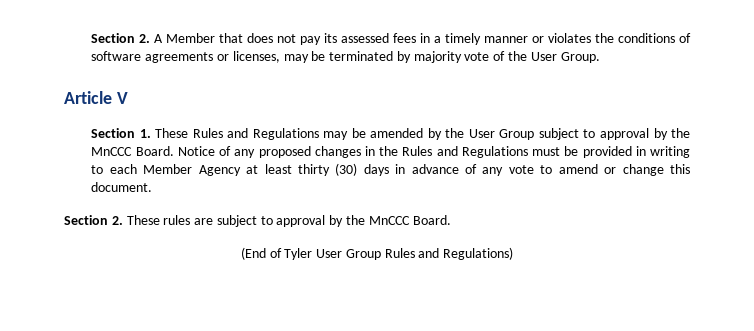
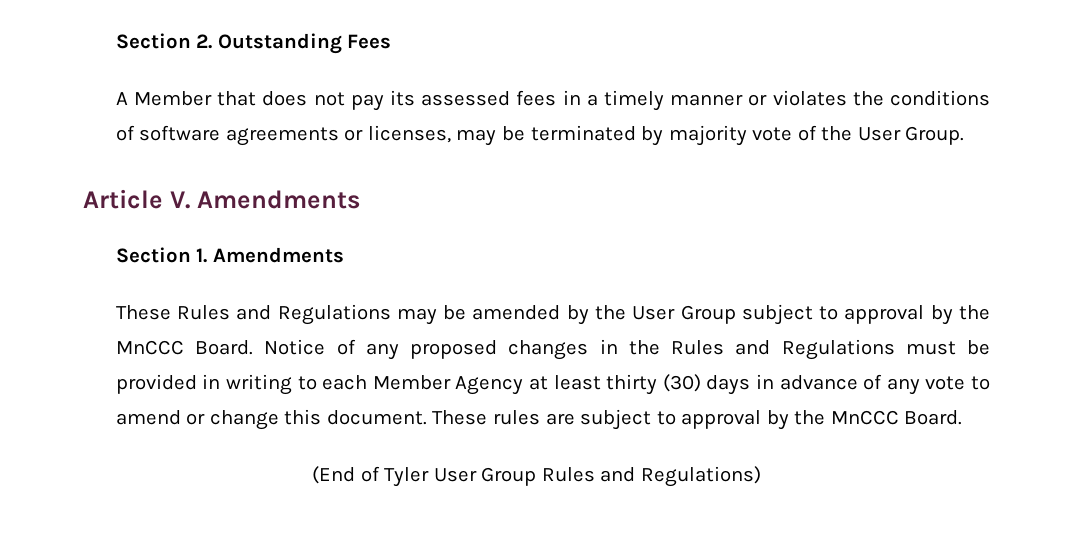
[91,33,151,43] Section 2. -> [115,33,392,54] Section 2. Outstanding Fees //
[116,92,128,104] V -> [169,190,360,209] V. Amendments
(151, 133) none -> [212,247,344,263] Amendments //
[64,215,123,225] // Section 2. -> (427, 417) none

